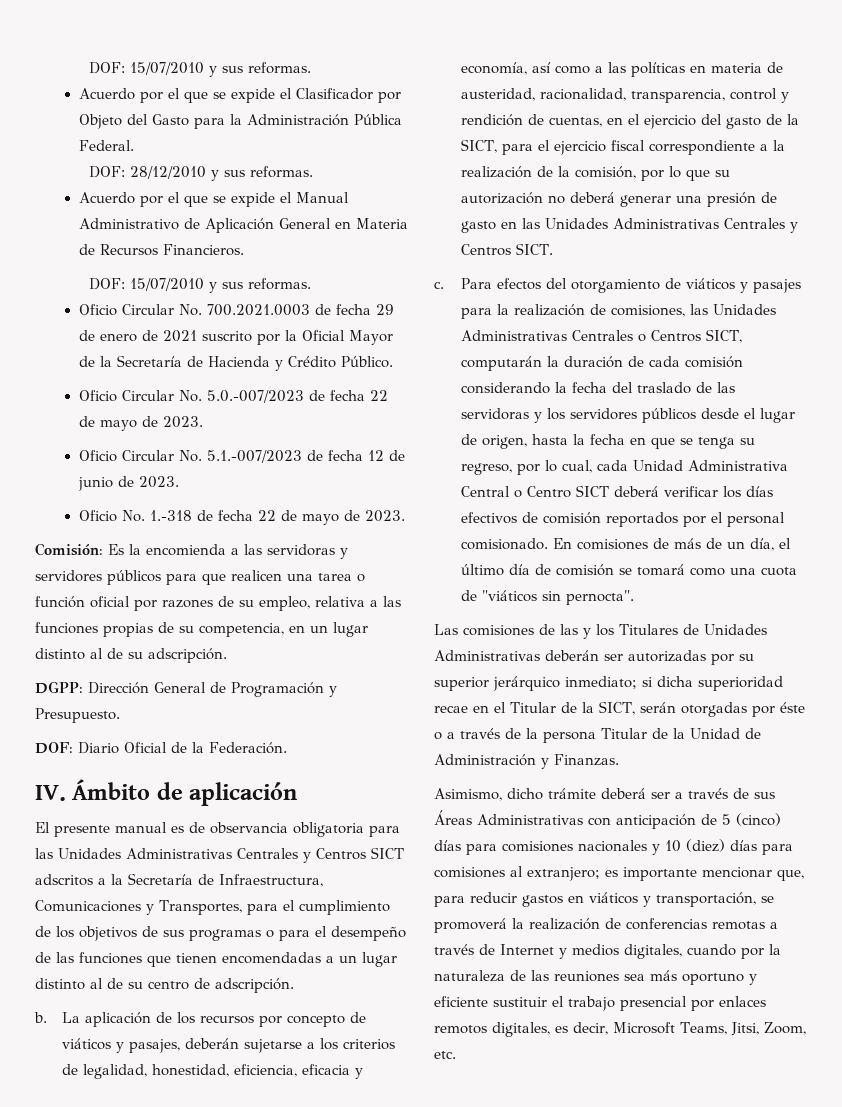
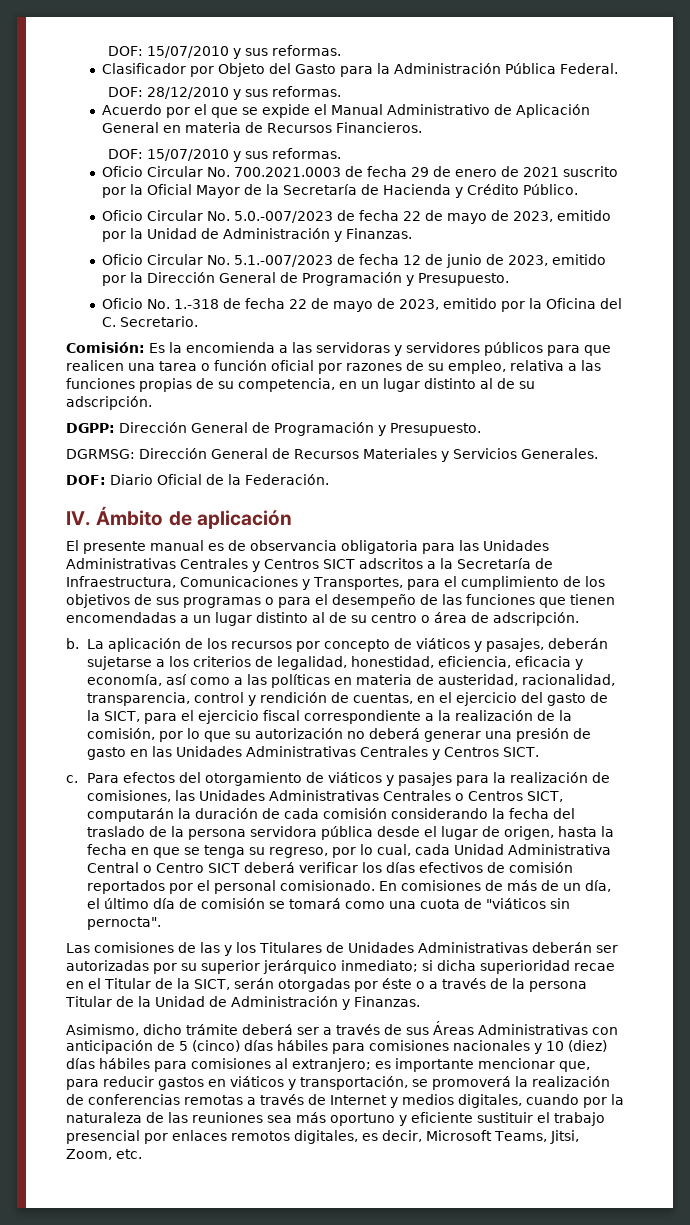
[89,62,312,77] [78,88,292,103] DOF: 15/07/2010 y sus reformas. // Acuerdo por el que se expide el -> [107,45,341,59] DOF: 15/07/2010 y sus reformas. //
[355,218,408,229] Materia -> [184,122,241,133] materia
[162,416,203,428] 2023. -> [512,210,611,222] [101,228,412,242] 2023, emitido por la Unidad de Administración y Finanzas.
[138,476,179,488] 2023. -> [507,254,606,266] [101,272,509,286] 2023, emitido por la Dirección General de Programación y Presupuesto.
[364,510,405,522] 2023. -> [398,298,622,312] [101,316,198,327] 2023, emitido por la Oficina del C. Secretario.
(120, 715) none -> [66,448,598,462] // DGRMSG: Dirección General de Recursos Materiales y Servicios Generales.
(189, 985) none -> [421,612,467,623] o área
[717,382,736,393] [461,408,697,423] las servidoras y los servidores públicos -> [170,826,373,840] la persona servidora pública
(461, 845) none -> [277,1040,328,1051] hábiles
(757, 845) none -> [99,1058,150,1069] hábiles

